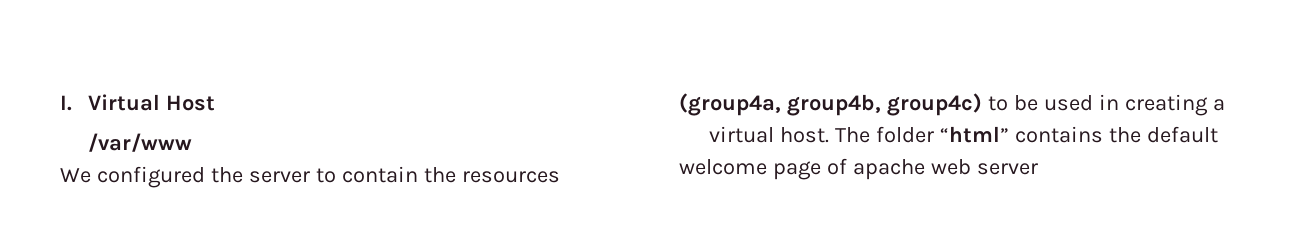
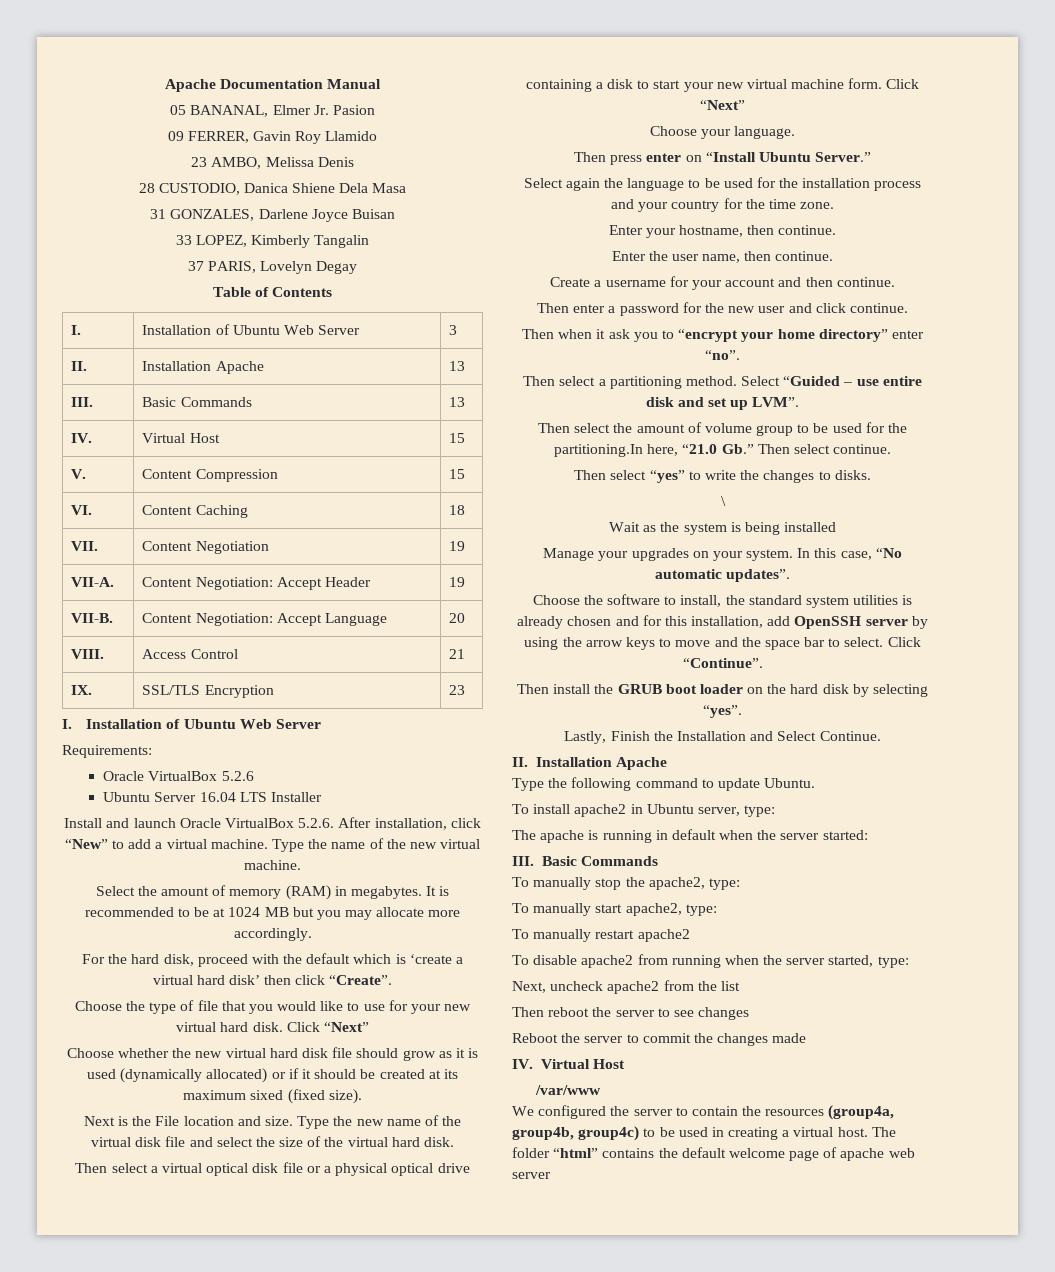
[60,95,72,111] I. -> [164,79,382,92] [170,105,375,117] [167,131,378,144] [191,157,354,169] [138,183,407,195] [150,209,395,222] [175,235,370,248] [187,261,358,274] [212,287,333,297] [71,325,82,335] [142,324,361,335] [449,325,458,335] [71,361,88,371] [142,361,264,374] [449,361,466,371] [71,397,94,407] [142,397,252,407] [449,397,466,407] [71,433,93,443] [142,433,220,443] [449,433,466,443] [71,469,87,479] [142,469,278,482] [449,469,466,479] [71,505,93,515] [142,505,248,518] [449,505,466,515] [71,541,99,551] [142,541,269,554] [449,541,466,551] [71,577,115,587] [142,577,371,590] [449,577,466,587] [71,613,114,623] [142,613,387,626] [449,613,466,623] [71,649,105,659] [142,649,238,659] [449,649,466,659] [71,685,93,695] [142,685,274,698] [449,685,466,695] [62,719,321,729] [62,745,152,758] [103,771,254,781] [103,792,322,802] [64,817,481,830] [64,838,481,852] [244,860,301,870] [95,885,450,900] [84,907,461,920] [233,928,312,941] [81,953,464,967] [152,975,393,985] [74,1000,472,1014] [176,1022,369,1032] [66,1047,479,1061] [87,1068,458,1083] [183,1089,362,1104] [83,1115,462,1129] [90,1136,455,1147] [75,1162,470,1176] [525,78,920,92] [700,100,745,110] [649,126,796,139] [573,152,872,165] [523,177,922,191] [610,198,835,212] [608,225,837,238] [611,251,834,263] [550,276,895,290] [537,302,908,316] [522,329,924,342] [705,350,740,360] [523,376,922,389] [645,397,800,410] [537,422,908,436] [553,444,892,457] [574,470,871,483] [720,496,726,506] [608,522,837,535] [543,548,902,561] [654,569,791,582] [532,594,913,608] [517,615,928,629] [524,637,921,650] [682,658,763,668] [516,684,929,697] [703,705,742,718] [564,731,881,744] [512,757,668,770] [512,777,816,791] [512,804,776,817] [512,829,868,843] [512,856,658,866] [512,877,740,890] [512,903,717,916] [512,929,690,942] [512,954,909,968] [512,980,740,994] [512,1007,750,1020] [512,1033,807,1046] [512,1059,533,1069] Apache Documentation Manual // 05 BANANAL, Elmer Jr. Pasion // 09 FERRER, Gavin Roy Llamido // 23 AMBO, Melissa Denis // 28 CUSTODIO, Danica Shiene Dela Masa // 31 GONZALES, Darlene Joyce Buisan // 33 LOPEZ, Kimberly Tangalin // 37 PARIS, Lovelyn Degay // Table of Contents // I. | Installation of Ubuntu Web Server | 3 // II. | Installation Apache | 13 // III. | Basic Commands | 13 // IV. | Virtual Host | 15 // V. | Content Compression | 15 // VI. | Content Caching | 18 // VII. | Content Negotiation | 19 // VII-A. | Content Negotiation: Accept Header | 19 // VII-B. | Content Negotiation: Accept Language | 20 // VIII. | Access Control | 21 // IX. | SSL/TLS Encryption | 23 // I. Installation of Ubuntu Web Server // Requirements: // Oracle VirtualBox 5.2.6 // Ubuntu Server 16.04 LTS Installer // Install and launch Oracle VirtualBox 5.2.6. After installation, click “New” to add a virtual machine. Type the name of the new virtual machine. // Select the amount of memory (RAM) in megabytes. It is recommended to be at 1024 MB but you may allocate more accordingly. // For the hard disk, proceed with the default which is ‘create a virtual hard disk’ then click “Create”. // Choose the type of file that you would like to use for your new virtual hard disk. Click “Next” // Choose whether the new virtual hard disk file should grow as it is used (dynamically allocated) or if it should be created at its maximum sixed (fixed size). // Next is the File location and size. Type the new name of the virtual disk file and select the size of the virtual hard disk. // Then select a virtual optical disk file or a physical optical drive containing a disk to start your new virtual machine form. Click “Next” // Choose your language. // Then press enter on “Install Ubuntu Server.” // Select again the language to be used for the installation process and your country for the time zone. // Enter your hostname, then continue. // Enter the user name, then continue. // Create a username for your account and then continue. // Then enter a password for the new user and click continue. // Then when it ask you to “encrypt your home directory” enter “no”. // Then select a partitioning method. Select “Guided – use entire disk and set up LVM”. // Then select the amount of volume group to be used for the partitioning.In here, “21.0 Gb.” Then select continue. // Then select “yes” to write the changes to disks. // \ // Wait as the system is being installed // Manage your upgrades on your system. In this case, “No automatic updates”. // Choose the software to install, the standard system utilities is already chosen and for this installation, add OpenSSH server by using the arrow keys to move and the space bar to select. Click “Continue”. // Then install the GRUB boot loader on the hard disk by selecting “yes”. // Lastly, Finish the Installation and Select Continue. // II. Installation Apache // Type the following command to update Ubuntu. // To install apache2 in Ubuntu server, type: // The apache is running in default when the server started: // III. Basic Commands // To manually stop the apache2, type: // To manually start apache2, type: // To manually restart apache2 // To disable apache2 from running when the server started, type: // Next, uncheck apache2 from the list // Then reboot the server to see changes // Reboot the server to commit the changes made // IV.
(1225, 105) // -> (790, 1133) none

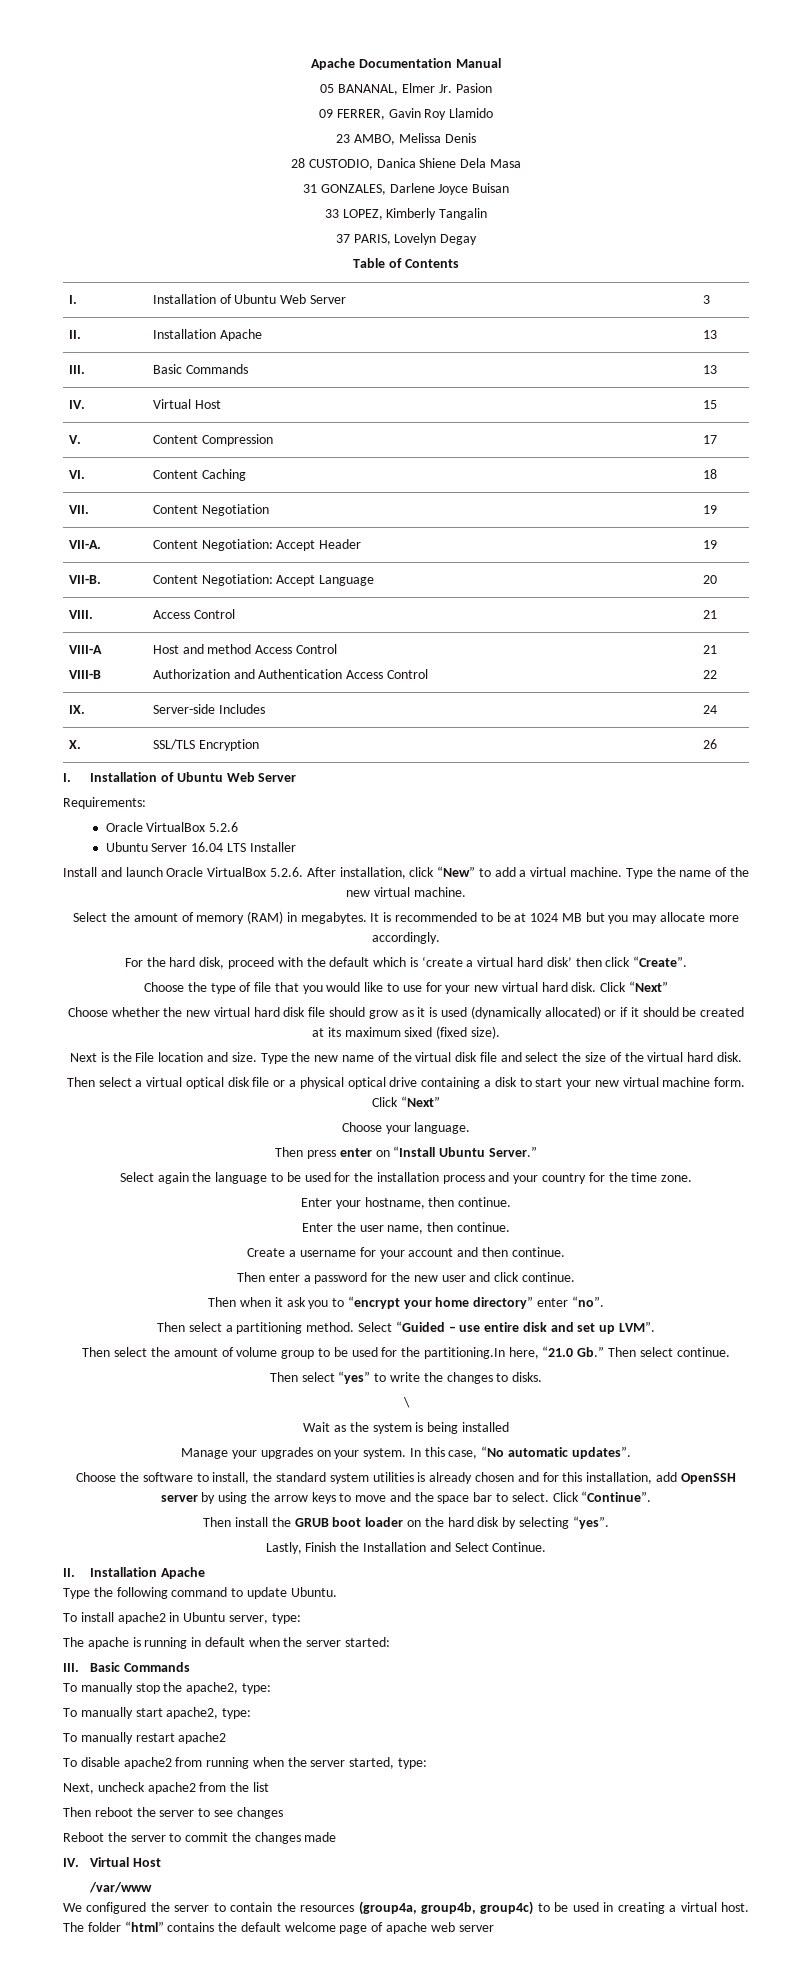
[449,469,466,479] 15 -> [702,435,717,444] 17
[71,685,93,695] IX. -> [68,645,102,654] [68,670,101,679] [152,644,337,654] [152,669,428,679] [702,645,717,654] [702,670,717,679] [68,705,85,714] [152,704,265,714] [702,705,717,714] [68,740,81,749] VIII-A // VIII-B | Host and method Access Control // Authorization and Authentication Access Control | 21 // 22 // IX. | Server-side Includes | 24 // X.
[449,685,466,695] 23 -> [702,739,717,749] 26

